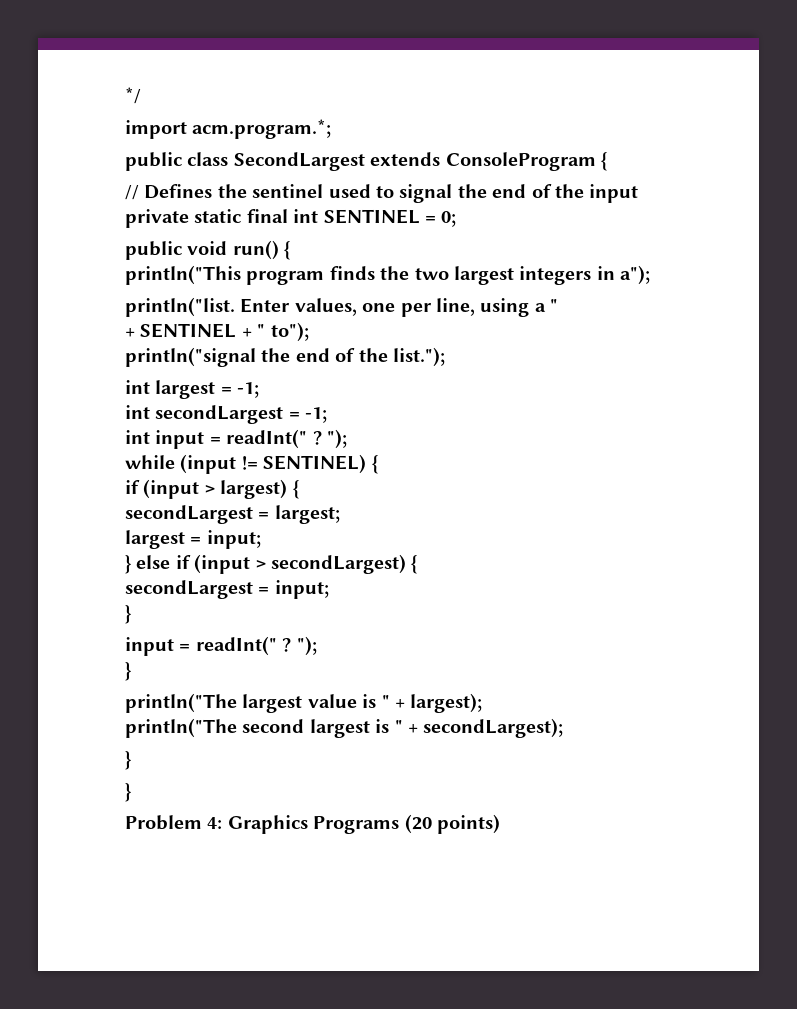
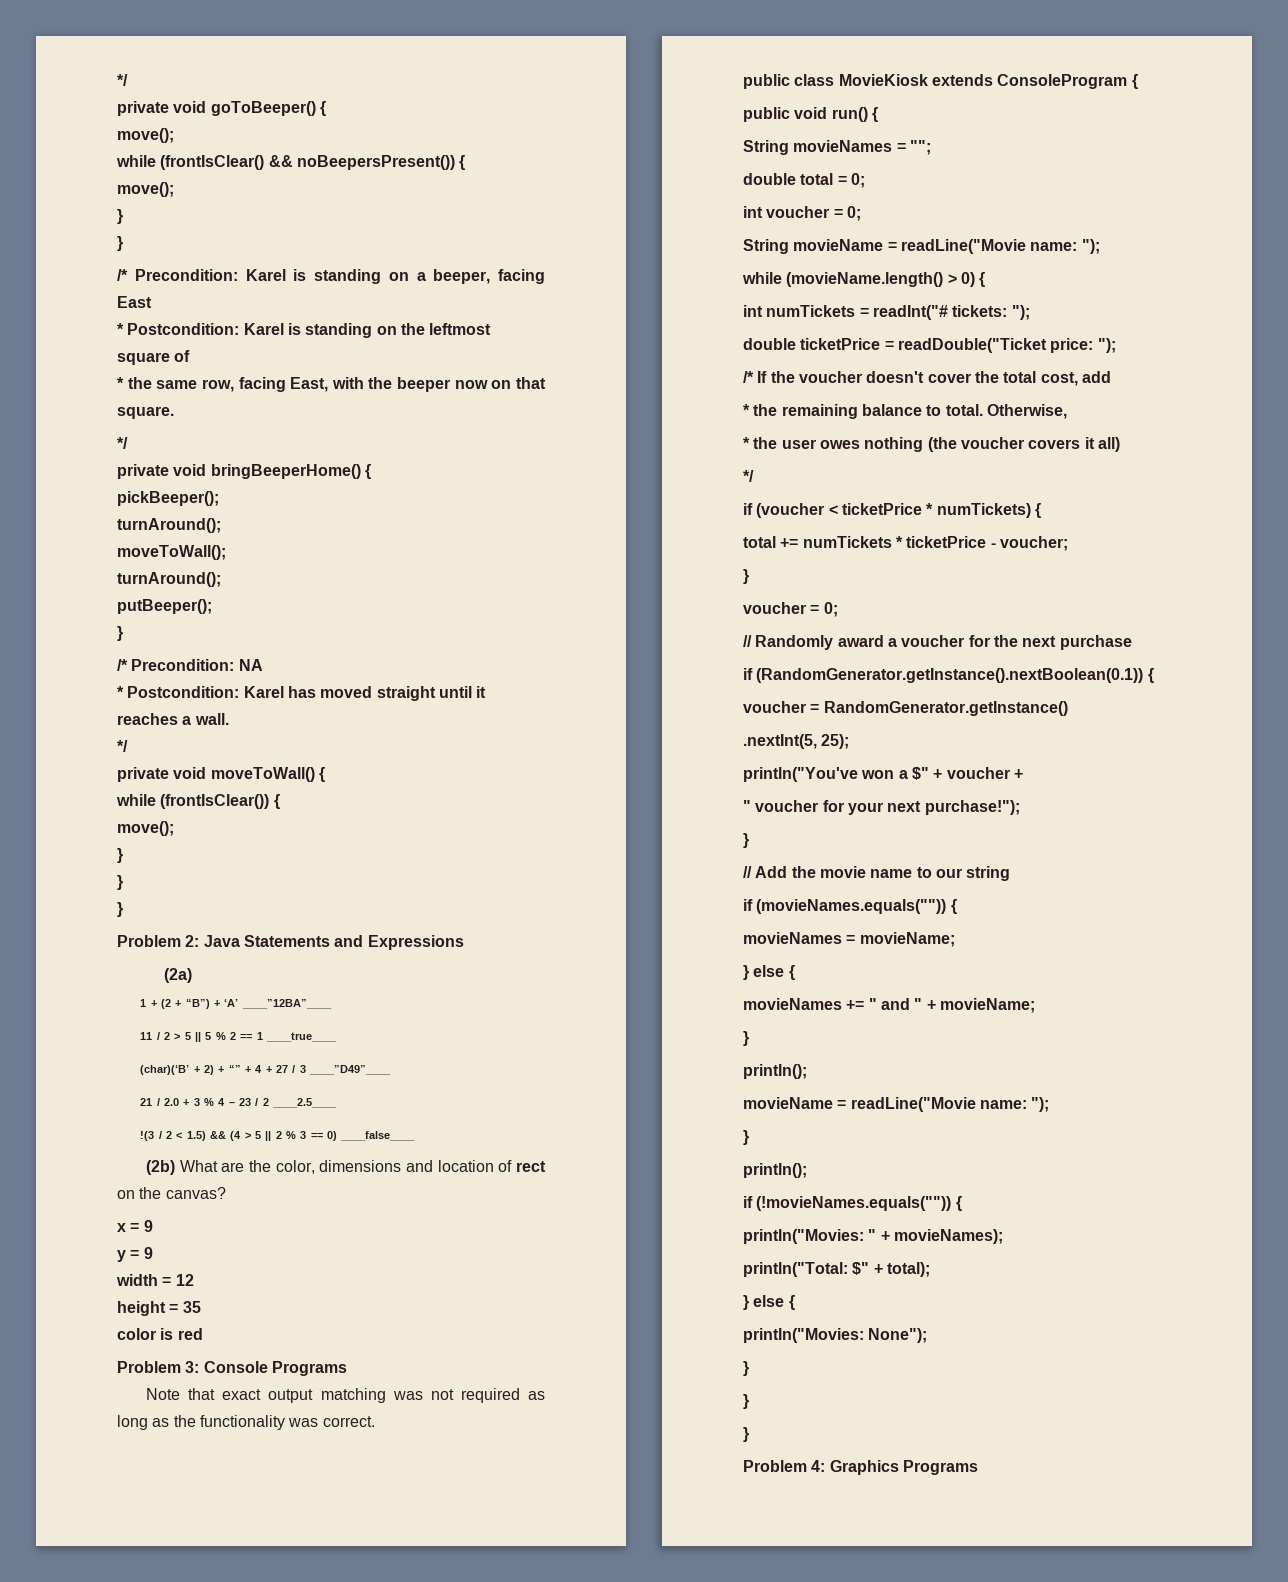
[125,87,141,104] [125,119,332,139] */ // import acm.program.*; -> [117,74,128,86] [117,101,326,116] [117,128,174,143] [116,155,466,170] [117,182,174,197] [117,209,123,224] [117,236,123,251] [117,269,545,284] [117,296,152,308] [117,323,492,338] [117,350,191,365] [117,377,546,392] [117,406,174,419] [117,437,128,449] [117,464,371,479] [117,491,219,506] [117,518,221,533] [117,545,226,560] [117,572,221,587] [117,599,212,614] [117,626,123,641] [117,659,263,671] [117,686,487,701] [117,713,229,725] [117,740,128,752] [117,767,325,782] [116,794,280,809] [117,821,174,836] [117,848,123,863] [117,875,123,890] [117,902,123,917] [117,935,464,950] [163,968,192,983] [140,999,332,1009] [140,1032,337,1042] [140,1065,391,1075] [140,1098,337,1108] [140,1131,416,1141] [145,1160,546,1175] [117,1187,226,1199] [117,1220,153,1232] [117,1247,153,1262] [116,1274,194,1286] [117,1301,201,1316] [117,1328,203,1340] [117,1361,347,1376] [145,1388,545,1403] [117,1415,375,1430] */ // private void goToBeeper() { // move(); // while (frontIsClear() && noBeepersPresent()) { // move(); // } // } // /* Precondition: Karel is standing on a beeper, facing East // * Postcondition: Karel is standing on the leftmost square of // * the same row, facing East, with the beeper now on that square. // */ // private void bringBeeperHome() { // pickBeeper(); // turnAround(); // moveToWall(); // turnAround(); // putBeeper(); // } // /* Precondition: NA // * Postcondition: Karel has moved straight until it reaches a wall. // */ // private void moveToWall() { // while (frontIsClear()) { // move(); // } // } // } // Problem 2: Java Statements and Expressions // (2a) // 1 + (2 + “B”) + ‘A’ ____”12BA”____ // 11 / 2 > 5 || 5 % 2 == 1 ____true____ // (char)(‘B’ + 2) + “” + 4 + 27 / 3 ____”D49”____ // 21 / 2.0 + 3 % 4 – 23 / 2 ____2.5____ // !(3 / 2 < 1.5) && (4 > 5 || 2 % 3 == 0) ____false____ // (2b) What are the color, dimensions and location of rect on the canvas? // x = 9 // y = 9 // width = 12 // height = 35 // color is red // Problem 3: Console Programs // Note that exact output matching was not required as long as the functionality was correct.
[233,152,365,171] SecondLargest -> [838,74,928,86] MovieKiosk
[125,184,639,203] [125,209,457,228] [125,240,291,260] [125,265,651,285] [125,297,559,317] [125,322,309,342] [125,347,445,367] [125,380,260,399] [125,405,328,424] [125,429,347,449] [125,454,378,474] [125,479,299,499] [125,505,340,524] [125,530,261,549] [125,554,418,574] [125,580,329,599] [125,605,132,624] [125,636,317,656] [125,662,132,681] [125,693,483,713] [125,718,564,738] // Defines the sentinel used to signal the end of the input // private static final int SENTINEL = 0; // public void run() { // println("This program finds the two largest integers in a"); // println("list. Enter values, one per line, using a " // + SENTINEL + " to"); // println("signal the end of the list."); // int largest = -1; // int secondLargest = -1; // int input = readInt(" ? "); // while (input != SENTINEL) { // if (input > largest) { // secondLargest = largest; // largest = input; // } else if (input > secondLargest) { // secondLargest = input; // } // input = readInt(" ? "); // } // println("The largest value is " + largest); // println("The second largest is " + secondLargest); -> [743,107,878,122] [743,140,931,155] [743,173,865,188] [743,206,861,221] [743,239,1100,254] [742,272,986,287] [743,305,1030,320] [743,338,1116,353] [743,371,1111,386] [743,404,1067,419] [743,437,1120,452] [743,470,754,482] [743,503,1041,518] [743,536,1068,551] [743,569,749,584] [743,602,838,617] [743,635,1132,650] [743,668,1154,683] [743,701,1068,716] [743,734,850,749] [743,767,1023,782] [743,800,1020,815] [743,833,749,848] [743,866,1011,881] [743,899,957,914] [743,932,955,947] [743,965,795,980] [743,998,1035,1013] [743,1031,749,1046] [743,1064,807,1079] [743,1097,1050,1112] [743,1130,749,1145] [743,1163,807,1178] [743,1196,962,1211] [743,1229,1003,1244] [743,1262,930,1277] [743,1295,795,1310] [743,1328,928,1343] [743,1361,749,1376] public void run() { // String movieNames = ""; // double total = 0; // int voucher = 0; // String movieName = readLine("Movie name: "); // while (movieName.length() > 0) { // int numTickets = readInt("# tickets: "); // double ticketPrice = readDouble("Ticket price: "); // /* If the voucher doesn't cover the total cost, add // * the remaining balance to total. Otherwise, // * the user owes nothing (the voucher covers it all) // */ // if (voucher < ticketPrice * numTickets) { // total += numTickets * ticketPrice - voucher; // } // voucher = 0; // // Randomly award a voucher for the next purchase // if (RandomGenerator.getInstance().nextBoolean(0.1)) { // voucher = RandomGenerator.getInstance() // .nextInt(5, 25); // println("You've won a $" + voucher + // " voucher for your next purchase!"); // } // // Add the movie name to our string // if (movieNames.equals("")) { // movieNames = movieName; // } else { // movieNames += " and " + movieName; // } // println(); // movieName = readLine("Movie name: "); // } // println(); // if (!movieNames.equals("")) { // println("Movies: " + movieNames); // println("Total: $" + total); // } else { // println("Movies: None"); // }
[404,814,500,834] (20 points) -> (978, 1467) none

